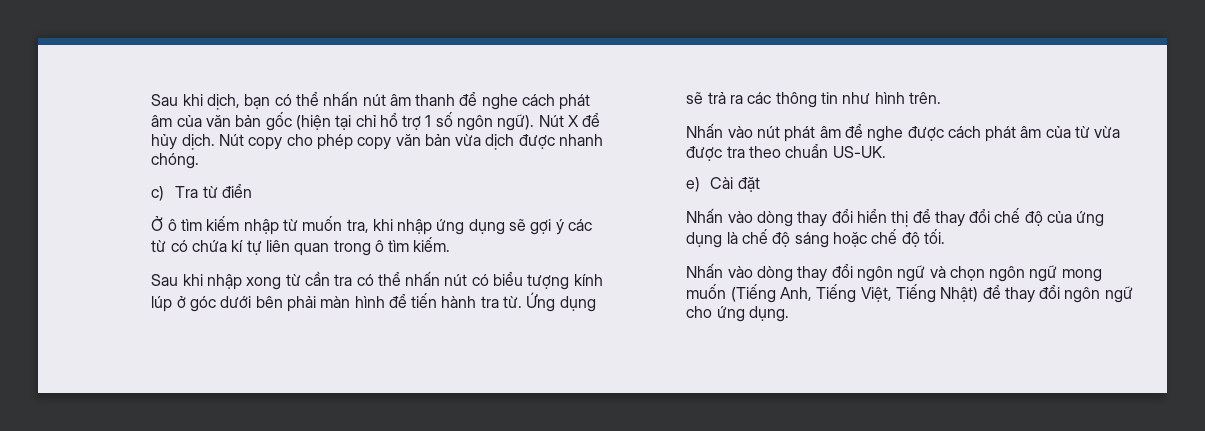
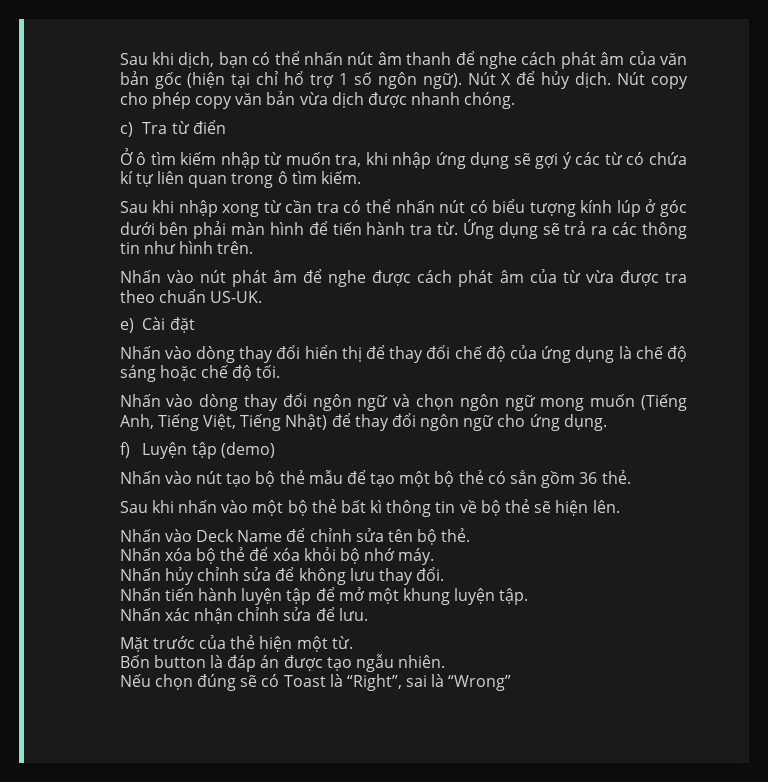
(789, 314) none -> [119,442,275,459] [119,470,631,488] [119,499,620,517] [119,528,471,545] [119,547,435,565] [119,567,445,585] [119,587,529,605] [119,607,368,624] [119,635,353,652] [119,654,446,672] [119,674,512,691] // f) Luyện tập (demo) // Nhấn vào nút tạo bộ thẻ mẫu để tạo một bộ thẻ có sẳn gồm 36 thẻ. // Sau khi nhấn vào một bộ thẻ bất kì thông tin về bộ thẻ sẽ hiện lên. // Nhấn vào Deck Name để chỉnh sửa tên bộ thẻ. // Nhấn xóa bộ thẻ để xóa khỏi bộ nhớ máy. // Nhấn hủy chỉnh sửa để không lưu thay đổi. // Nhấn tiến hành luyện tập để mở một khung luyện tập. // Nhấn xác nhận chỉnh sửa để lưu. // Mặt trước của thẻ hiện một từ. // Bốn button là đáp án được tạo ngẫu nhiên. // Nếu chọn đúng sẽ có Toast là “Right”, sai là “Wrong”

